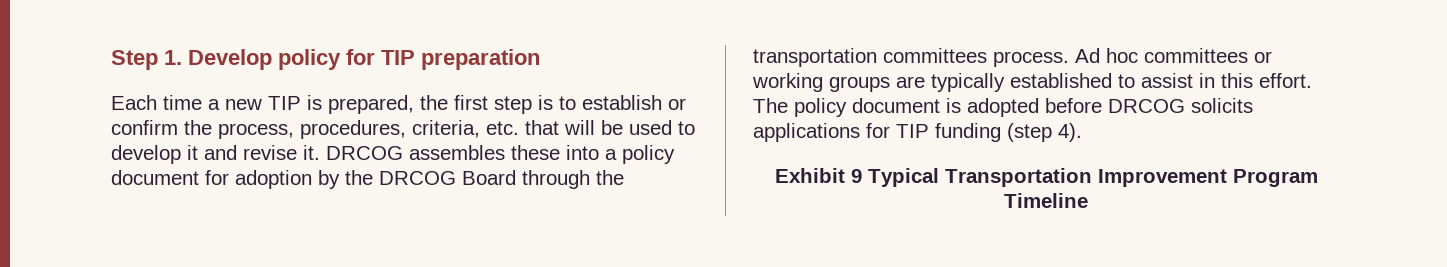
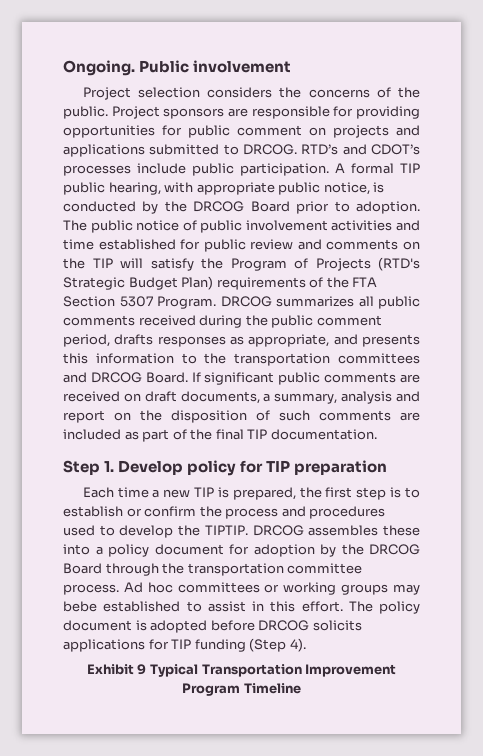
(111, 60) none -> [63,60,292,76] [82,87,420,100] [63,106,420,119] [63,125,420,138] [63,144,420,157] [63,163,420,176] [63,182,385,195] [63,201,420,214] [63,220,420,233] [63,239,420,252] [63,257,420,271] [63,276,378,290] [63,296,420,309] [63,315,382,328] [63,334,420,347] [63,353,420,366] [63,372,420,385] [63,391,420,404] [63,410,420,423] [63,429,377,442] Ongoing. Public involvement // Project selection considers the concerns of the public. Project sponsors are responsible for providing opportunities for public comment on projects and applications submitted to DRCOG. RTD’s and CDOT’s processes include public participation. A formal TIP public hearing, with appropriate public notice, is conducted by the DRCOG Board prior to adoption. The public notice of public involvement activities and time established for public review and comments on the TIP will satisfy the Program of Projects (RTD's Strategic Budget Plan) requirements of the FTA Section 5307 Program. DRCOG summarizes all public comments received during the public comment period, drafts responses as appropriate, and presents this information to the transportation committees and DRCOG Board. If significant public comments are received on draft documents, a summary, analysis and report on the disposition of such comments are included as part of the final TIP documentation. //
[218,120,695,139] [111,145,320,164] process, procedures, criteria, etc. that will be used to develop it and revise it. -> [225,506,386,519] [63,525,248,538] process and procedures used to develop the TIPTIP.
[883,48,987,63] committees -> [287,563,363,574] committee
[896,73,1005,92] are typically -> [393,584,420,595] [63,601,97,612] may bebe
[1007,123,1052,142] (step -> [249,638,287,652] (Step

